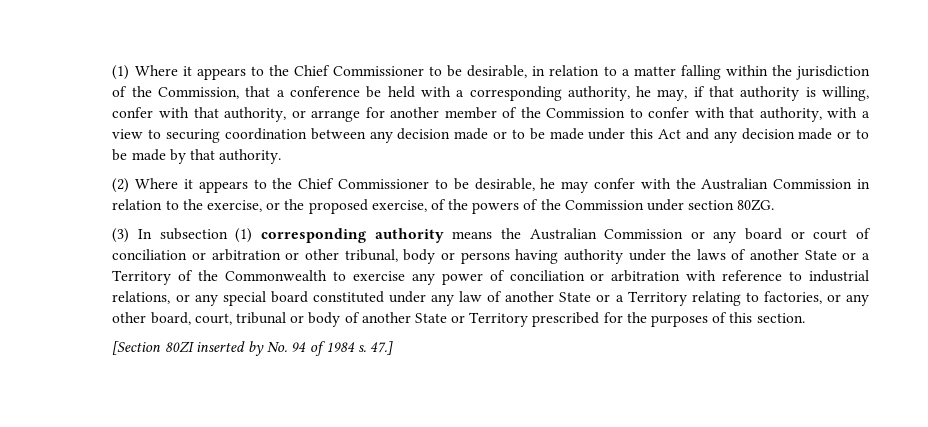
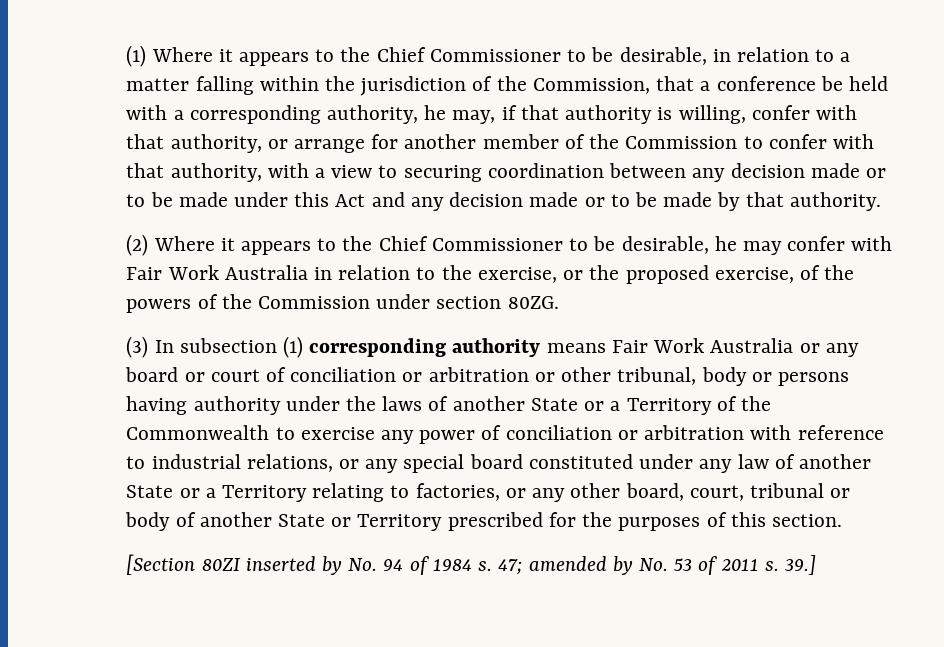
[675,178,853,190] the Australian Commission -> [126,265,308,280] Fair Work Australia
[500,228,684,240] the Australian Commission -> [611,338,794,353] Fair Work Australia
[370,341,394,355] 47.] -> [498,555,817,575] 47; amended by No. 53 of 2011 s. 39.]

